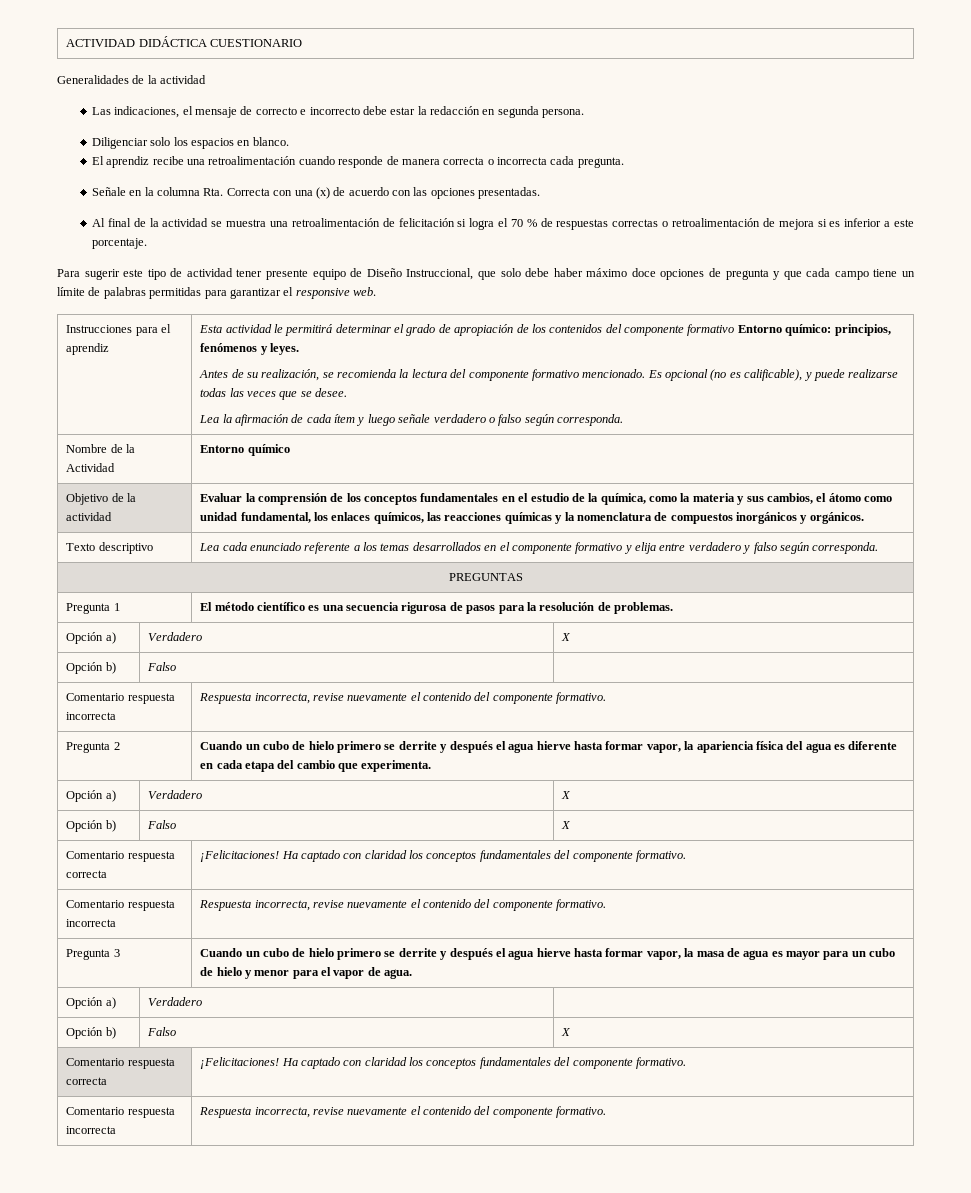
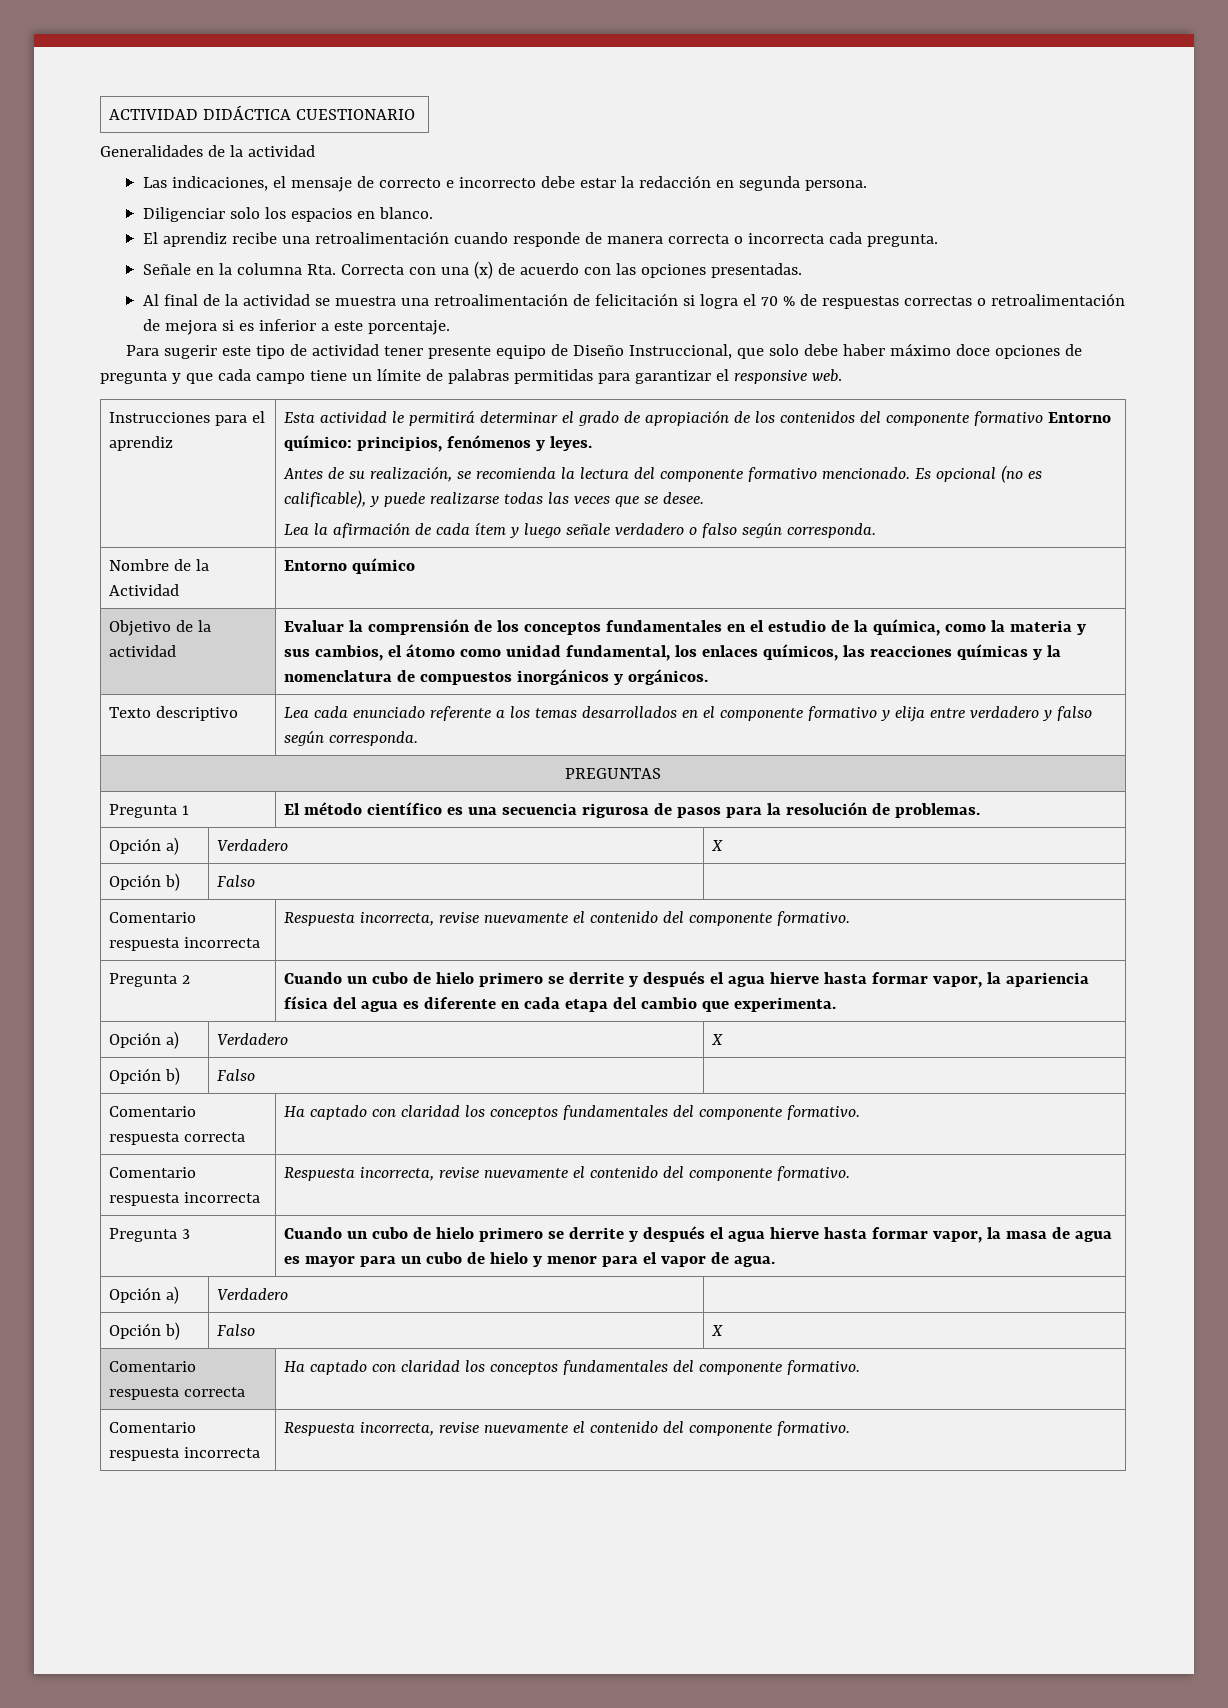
[561,821,572,829] [66,851,175,862] [66,870,108,878] [200,850,280,862] X // Comentario respuesta correcta | ¡Felicitaciones! -> [109,1106,197,1117] [109,1132,246,1145] // Comentario respuesta correcta |
[200,1057,280,1069] ¡Felicitaciones! -> (246, 1392) none

